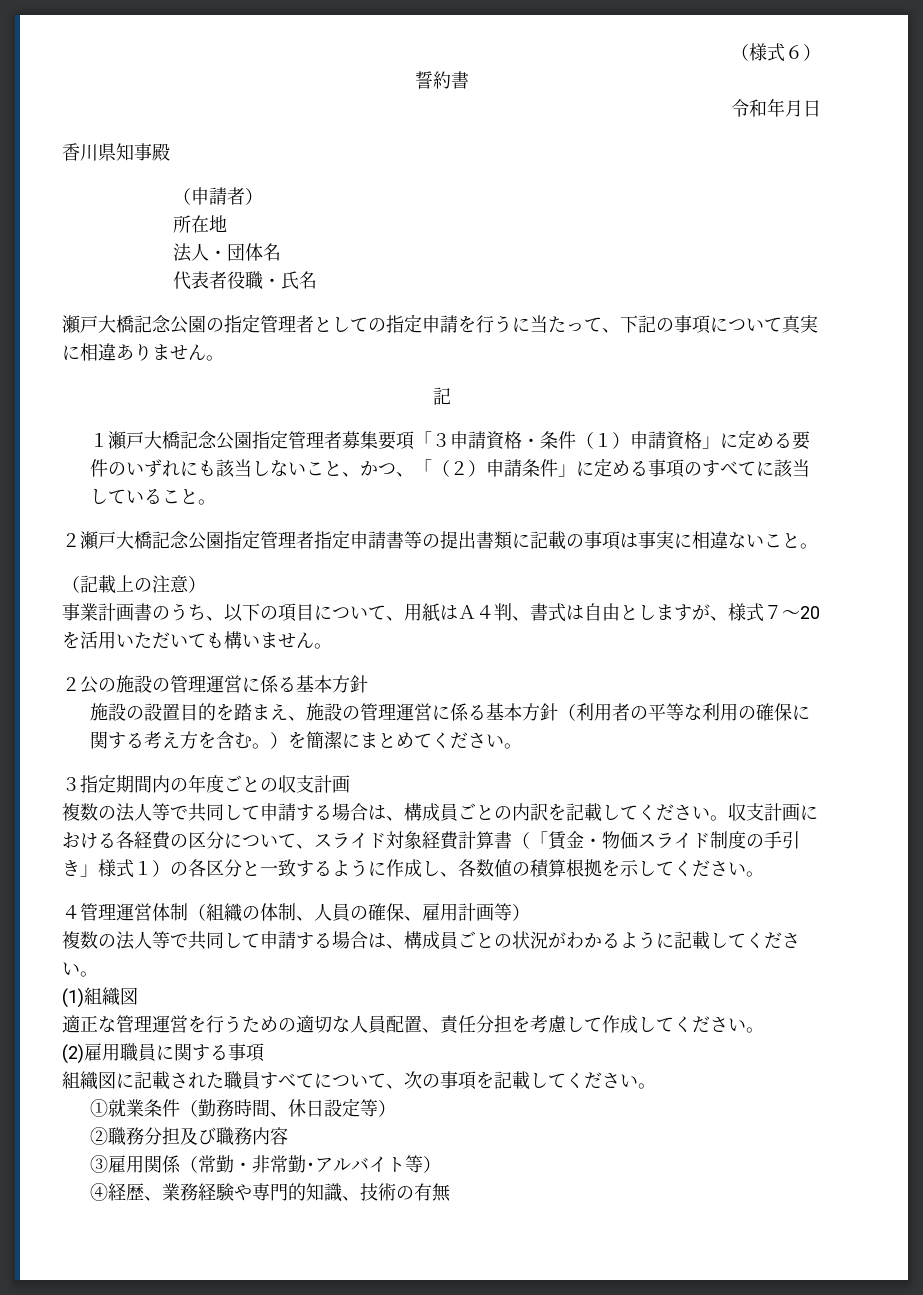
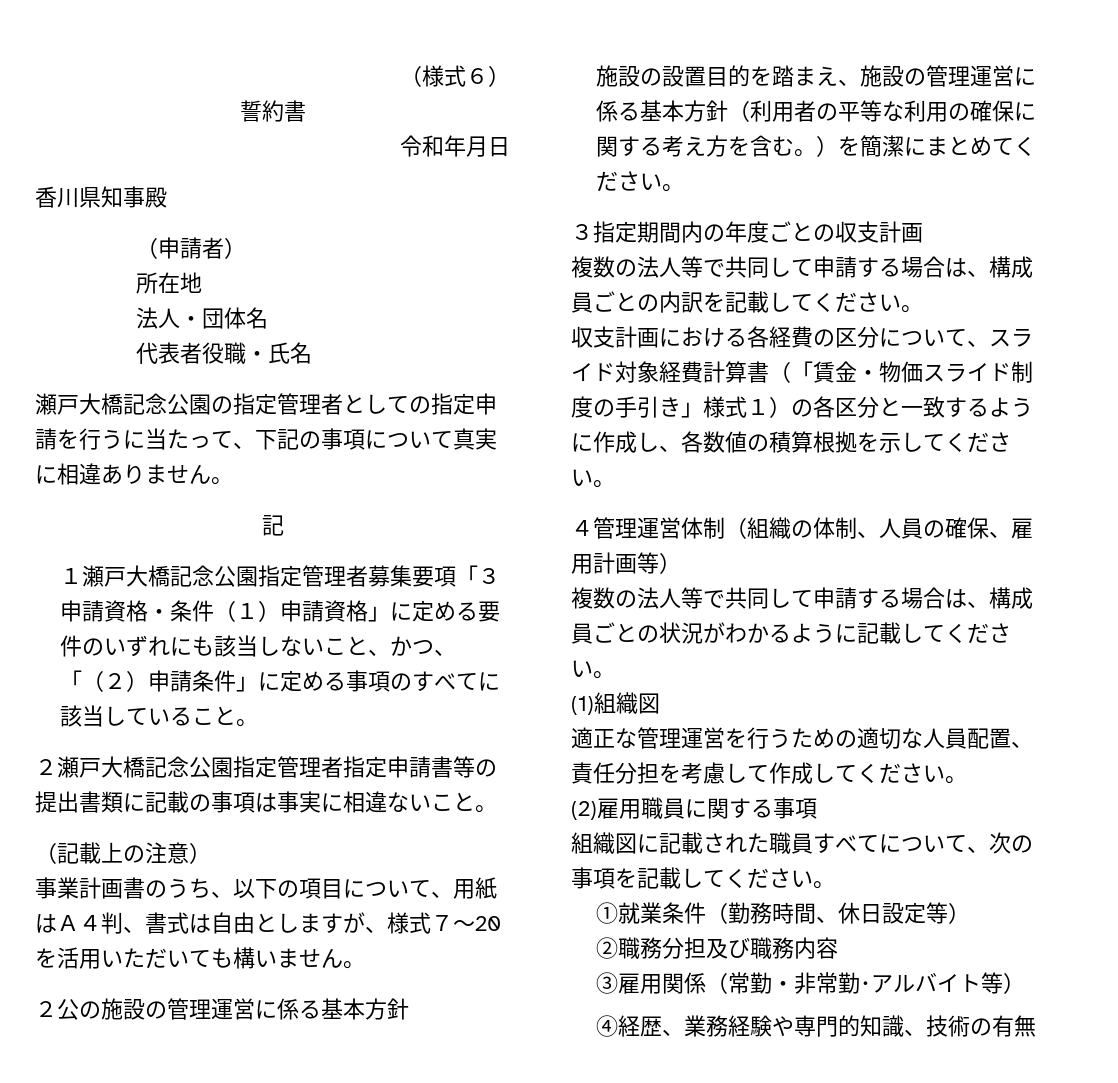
(728, 818) none -> (923, 309) //

